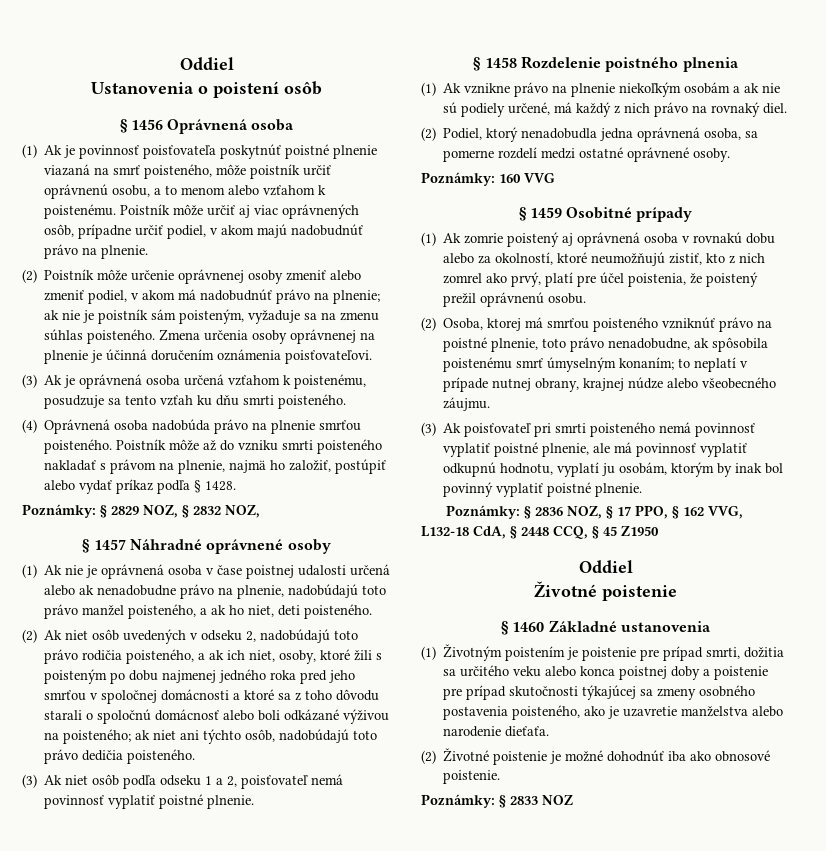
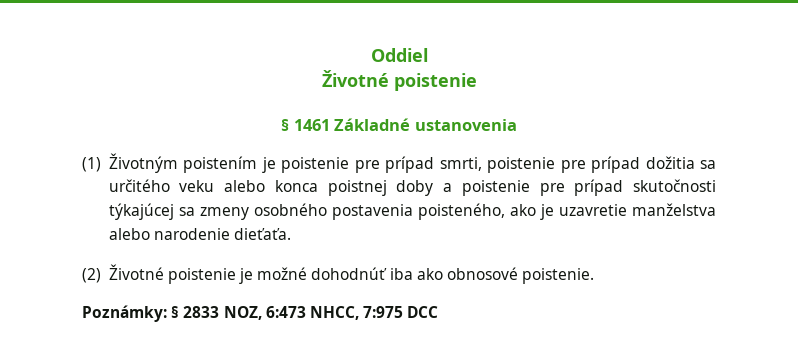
[179,57,234,70] [91,81,322,98] [119,119,295,134] [22,144,378,159] [44,164,332,179] [44,184,327,199] [44,204,360,219] [44,224,364,239] [44,244,149,259] [22,269,362,284] [44,289,381,304] [44,309,380,324] [44,329,376,344] [44,349,373,364] [22,374,367,389] [44,394,347,409] [22,419,362,434] [44,439,383,454] [44,459,387,474] [44,479,237,494] [22,504,260,518] [82,539,331,554] [22,564,391,579] [44,584,387,599] [44,604,373,619] [22,629,359,644] [44,649,383,664] [44,669,356,684] [44,689,380,704] [44,709,390,724] [44,729,378,744] [44,749,196,764] [22,774,344,789] [44,794,255,809] [473,56,739,72] [421,82,781,97] [443,102,788,117] [421,127,759,142] [443,147,731,162] [421,172,555,186] [518,207,693,222] [421,232,776,247] [443,252,766,266] [443,272,759,287] [443,292,587,307] [421,317,773,332] [443,337,769,352] [443,357,749,372] [443,377,777,392] [443,397,491,411] [421,422,756,437] [443,442,748,457] [443,462,784,477] [443,482,643,497] [445,505,743,519] [421,525,659,539] [578,560,633,573] Oddiel // Ustanovenia o poistení osôb // § 1456 Oprávnená osoba // (1) Ak je povinnosť poisťovateľa poskytnúť poistné plnenie viazaná na smrť poisteného, môže poistník určiť oprávnenú osobu, a to menom alebo vzťahom k poistenému. Poistník môže určiť aj viac oprávnených osôb, prípadne určiť podiel, v akom majú nadobudnúť právo na plnenie. // (2) Poistník môže určenie oprávnenej osoby zmeniť alebo zmeniť podiel, v akom má nadobudnúť právo na plnenie; ak nie je poistník sám poisteným, vyžaduje sa na zmenu súhlas poisteného. Zmena určenia osoby oprávnenej na plnenie je účinná doručením oznámenia poisťovateľovi. // (3) Ak je oprávnená osoba určená vzťahom k poistenému, posudzuje sa tento vzťah ku dňu smrti poisteného. // (4) Oprávnená osoba nadobúda právo na plnenie smrťou poisteného. Poistník môže až do vzniku smrti poisteného nakladať s právom na plnenie, najmä ho založiť, postúpiť alebo vydať príkaz podľa § 1428. // Poznámky: § 2829 NOZ, § 2832 NOZ, // § 1457 Náhradné oprávnené osoby // (1) Ak nie je oprávnená osoba v čase poistnej udalosti určená alebo ak nenadobudne právo na plnenie, nadobúdajú toto právo manžel poisteného, a ak ho niet, deti poisteného. // (2) Ak niet osôb uvedených v odseku 2, nadobúdajú toto právo rodičia poisteného, a ak ich niet, osoby, ktoré žili s poisteným po dobu najmenej jedného roka pred jeho smrťou v spoločnej domácnosti a ktoré sa z toho dôvodu starali o spoločnú domácnosť alebo boli odkázané výživou na poisteného; ak niet ani týchto osôb, nadobúdajú toto právo dedičia poisteného. // (3) Ak niet osôb podľa odseku 1 a 2, poisťovateľ nemá povinnosť vyplatiť poistné plnenie. // § 1458 Rozdelenie poistného plnenia // (1) Ak vznikne právo na plnenie niekoľkým osobám a ak nie sú podiely určené, má každý z nich právo na rovnaký diel. // (2) Podiel, ktorý nenadobudla jedna oprávnená osoba, sa pomerne rozdelí medzi ostatné oprávnené osoby. // Poznámky: 160 VVG // § 1459 Osobitné prípady // (1) Ak zomrie poistený aj oprávnená osoba v rovnakú dobu alebo za okolností, ktoré neumožňujú zistiť, kto z nich zomrel ako prvý, platí pre účel poistenia, že poistený prežil oprávnenú osobu. // (2) Osoba, ktorej má smrťou poisteného vzniknúť právo na poistné plnenie, toto právo nenadobudne, ak spôsobila poistenému smrť úmyselným konaním; to neplatí v prípade nutnej obrany, krajnej núdze alebo všeobecného záujmu. // (3) Ak poisťovateľ pri smrti poisteného nemá povinnosť vyplatiť poistné plnenie, ale má povinnosť vyplatiť odkupnú hodnotu, vyplatí ju osobám, ktorým by inak bol povinný vyplatiť poistné plnenie. // Poznámky: § 2836 NOZ, § 17 PPO, § 162 VVG, L132-18 CdA, § 2448 CCQ, § 45 Z1950 // Oddiel -> [370,48,428,62] Oddiel
[512,622,545,632] 1460 -> [293,119,330,131] 1461
(741, 653) none -> [487,156,641,173] poistenie pre prípad
[542,794,573,805] NOZ -> [223,306,439,320] NOZ, 6:473 NHCC, 7:975 DCC

